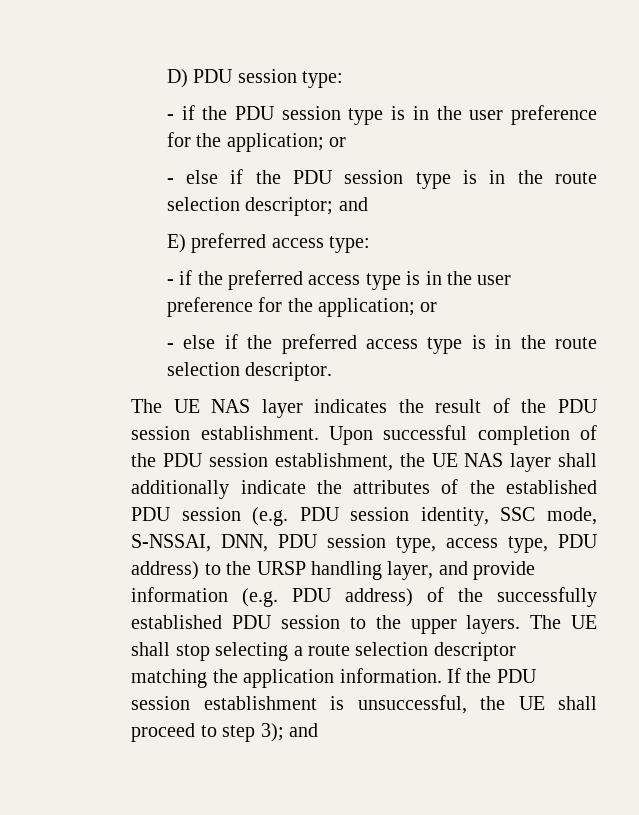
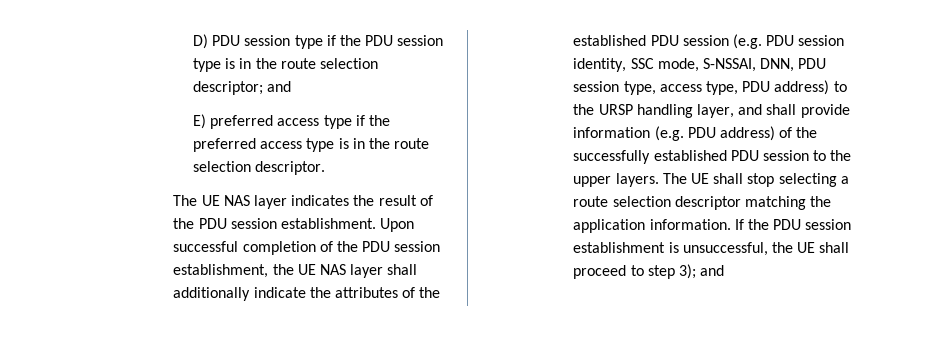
[302,71,344,88] [166,105,597,125] [166,132,347,152] [166,170,219,184] type: // - if the PDU session type is in the user preference for the application; or // - else -> [294,35,323,49] type
[329,236,371,253] [166,270,512,290] [166,297,438,317] [166,335,216,349] type: // - if the preferred access type is in the user preference for the application; or // - else -> [323,115,352,129] type
(468, 568) none -> [766,104,797,115] shall

